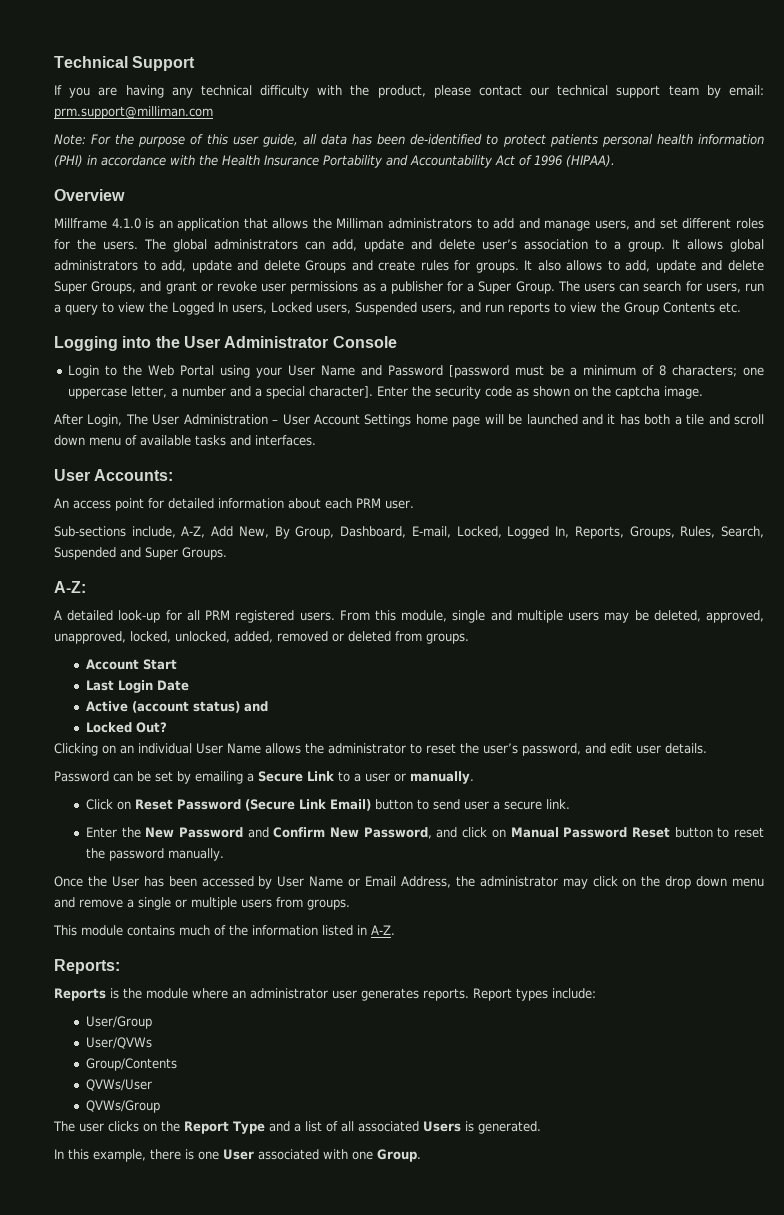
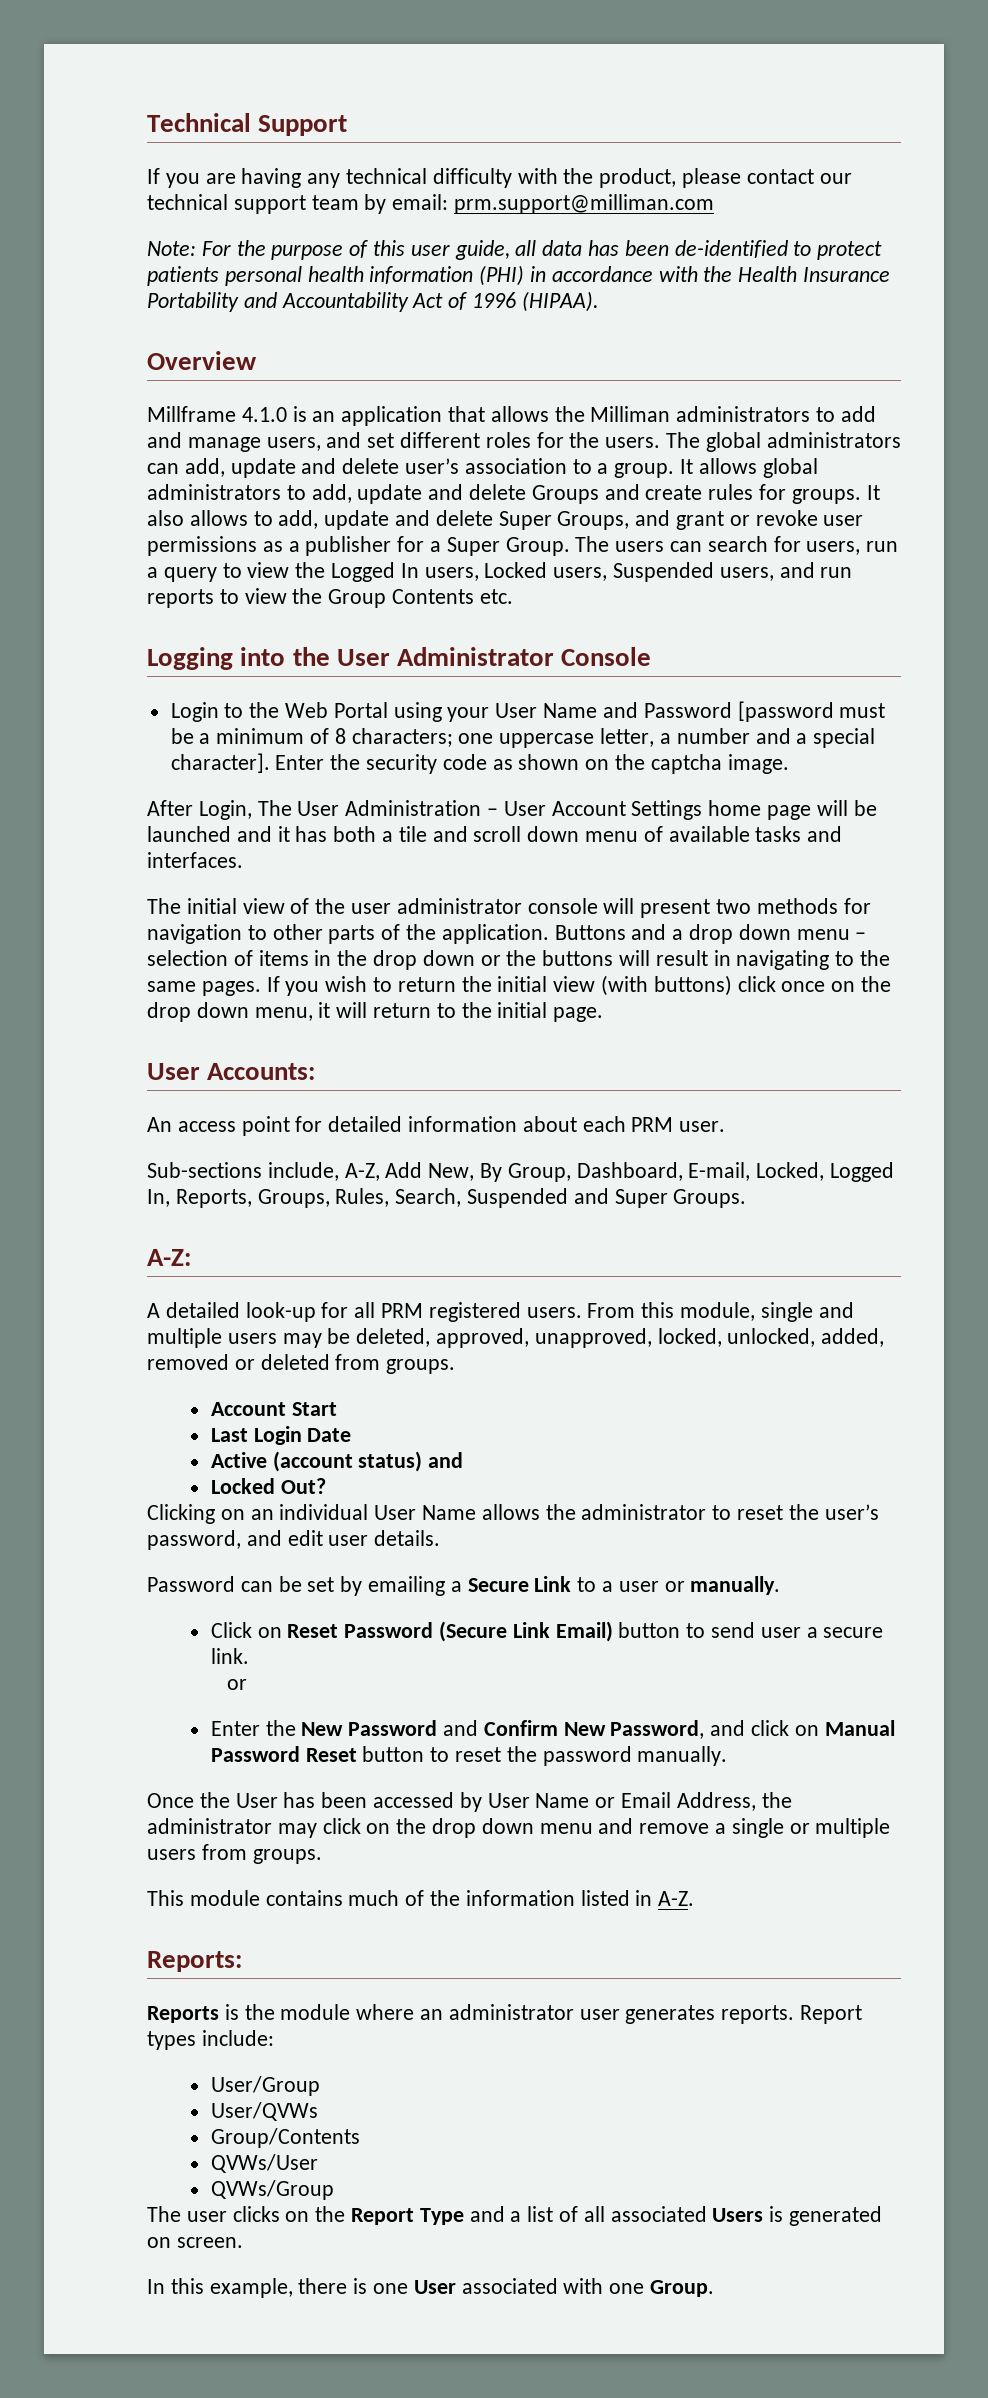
(316, 440) none -> [147,898,871,918] [147,924,867,944] [147,950,891,970] [147,975,892,996] [147,1002,604,1022] // The initial view of the user administrator console will present two methods for navigation to other parts of the application. Buttons and a drop down menu – selection of items in the drop down or the buttons will result in navigating to the same pages. If you wish to return the initial view (with buttons) click once on the drop down menu, it will return to the initial page.
(570, 804) none -> [227,1679,248,1690] // or
[477,1121,541,1134] generated. -> [789,2206,883,2226] [147,2237,243,2248] generated on screen.

